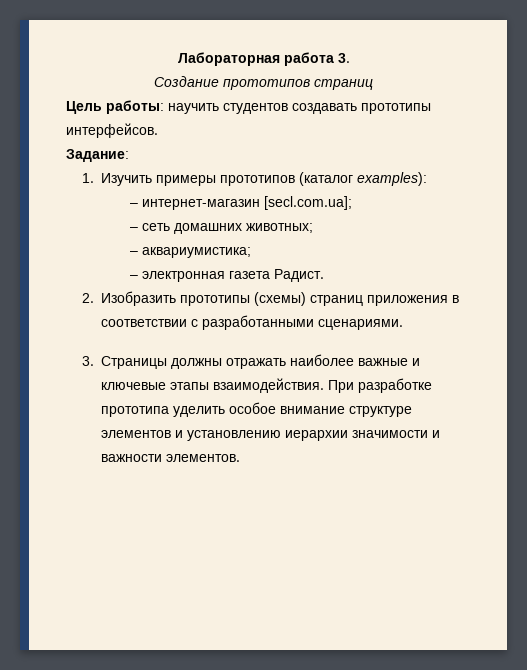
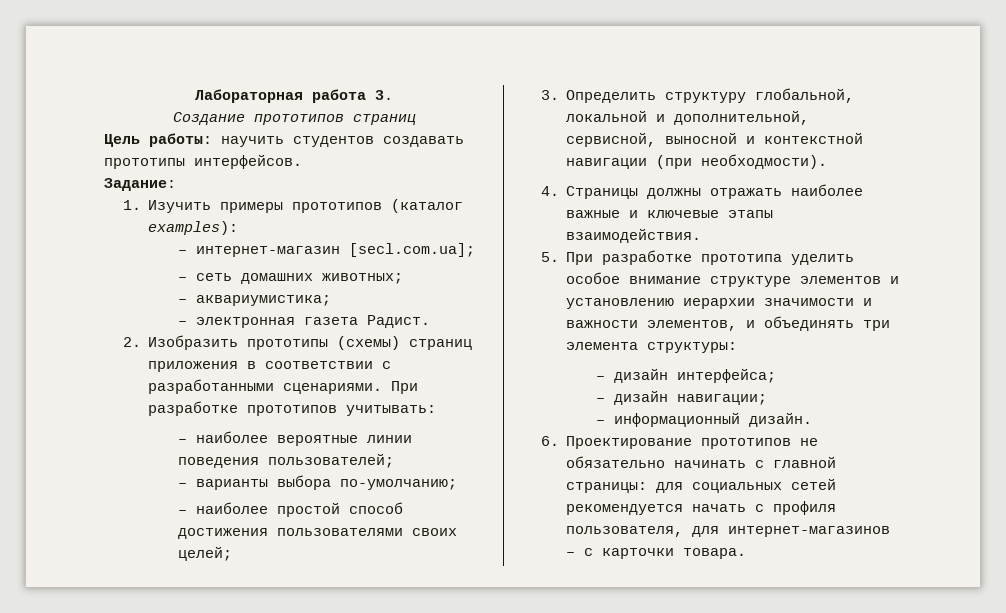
[82,356,95,366] // 3. -> [391,381,419,394] [148,401,437,416] [178,431,413,446] [178,453,395,468] [178,475,458,490] [178,502,404,517] [178,528,458,539] [178,546,233,561] [540,88,855,103] [566,110,810,125] [566,132,864,147] [566,154,828,169] [540,186,559,196] При разработке прототипов учитывать: // – наиболее вероятные линии поведения пользователей; // – варианты выбора по-умолчанию; // – наиболее простой способ достижения пользователями своих целей; // 3. Определить структуру глобальной, локальной и дополнительной, сервисной, выносной и контекстной навигации (при необходмости). // 4.
(325, 385) none -> [540,252,559,262] // 5.
[166,454,241,462] элементов. -> [647,316,891,331] [566,342,738,353] [596,368,777,383] [596,390,768,405] [596,412,813,427] [540,436,819,449] [566,456,837,468] [566,478,837,493] [566,501,837,515] [566,526,891,537] [566,548,747,559] элементов, и объединять три элемента структуры: // – дизайн интерфейса; // – дизайн навигации; // – информационный дизайн. // 6. Проектирование прототипов не обязательно начинать с главной страницы: для социальных сетей рекомендуется начать с профиля пользователя, для интернет-магазинов – с карточки товара.

